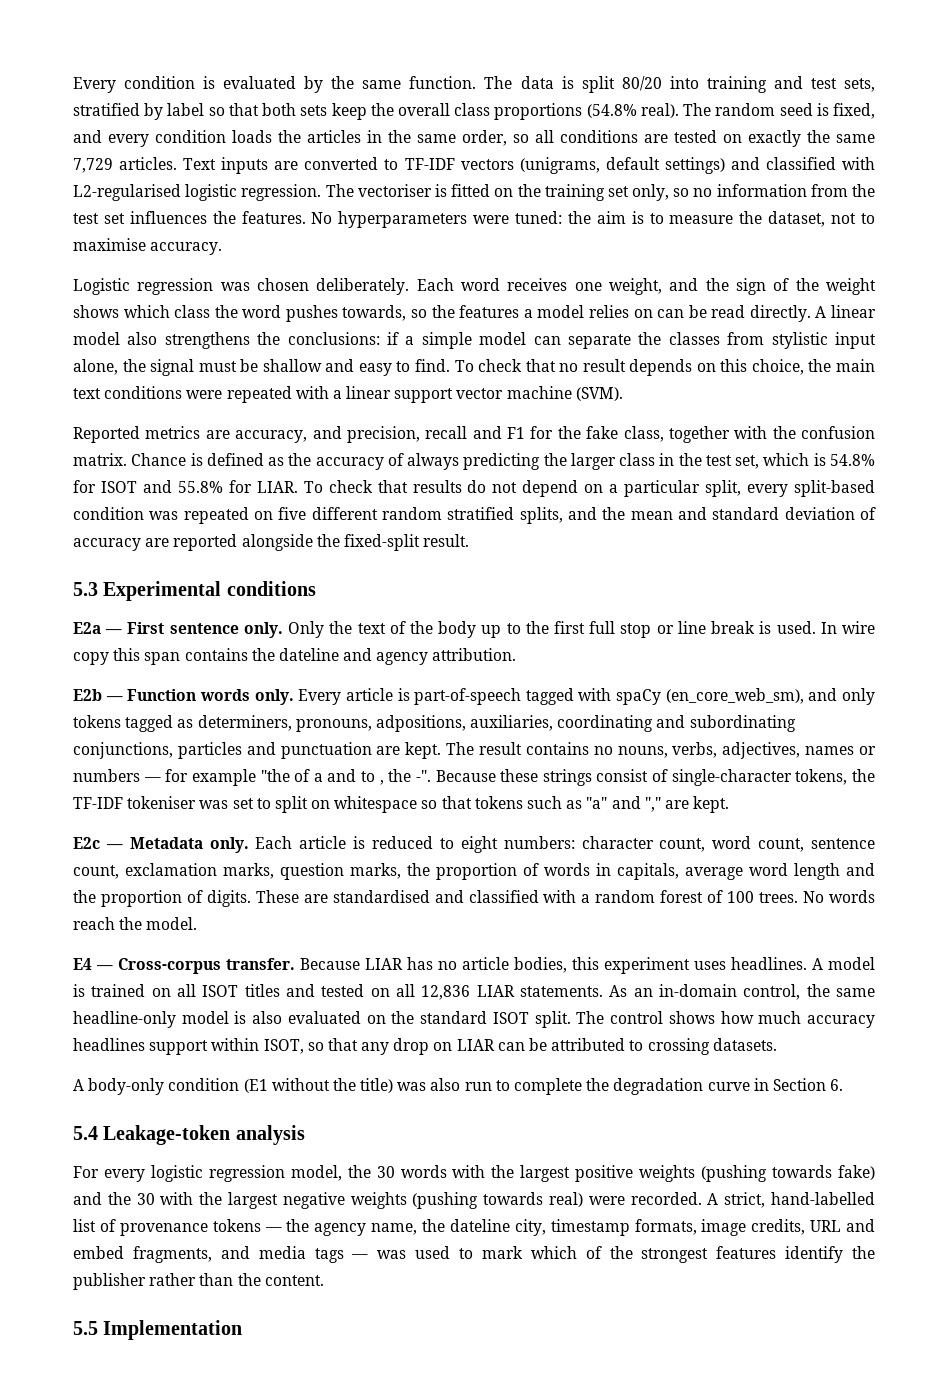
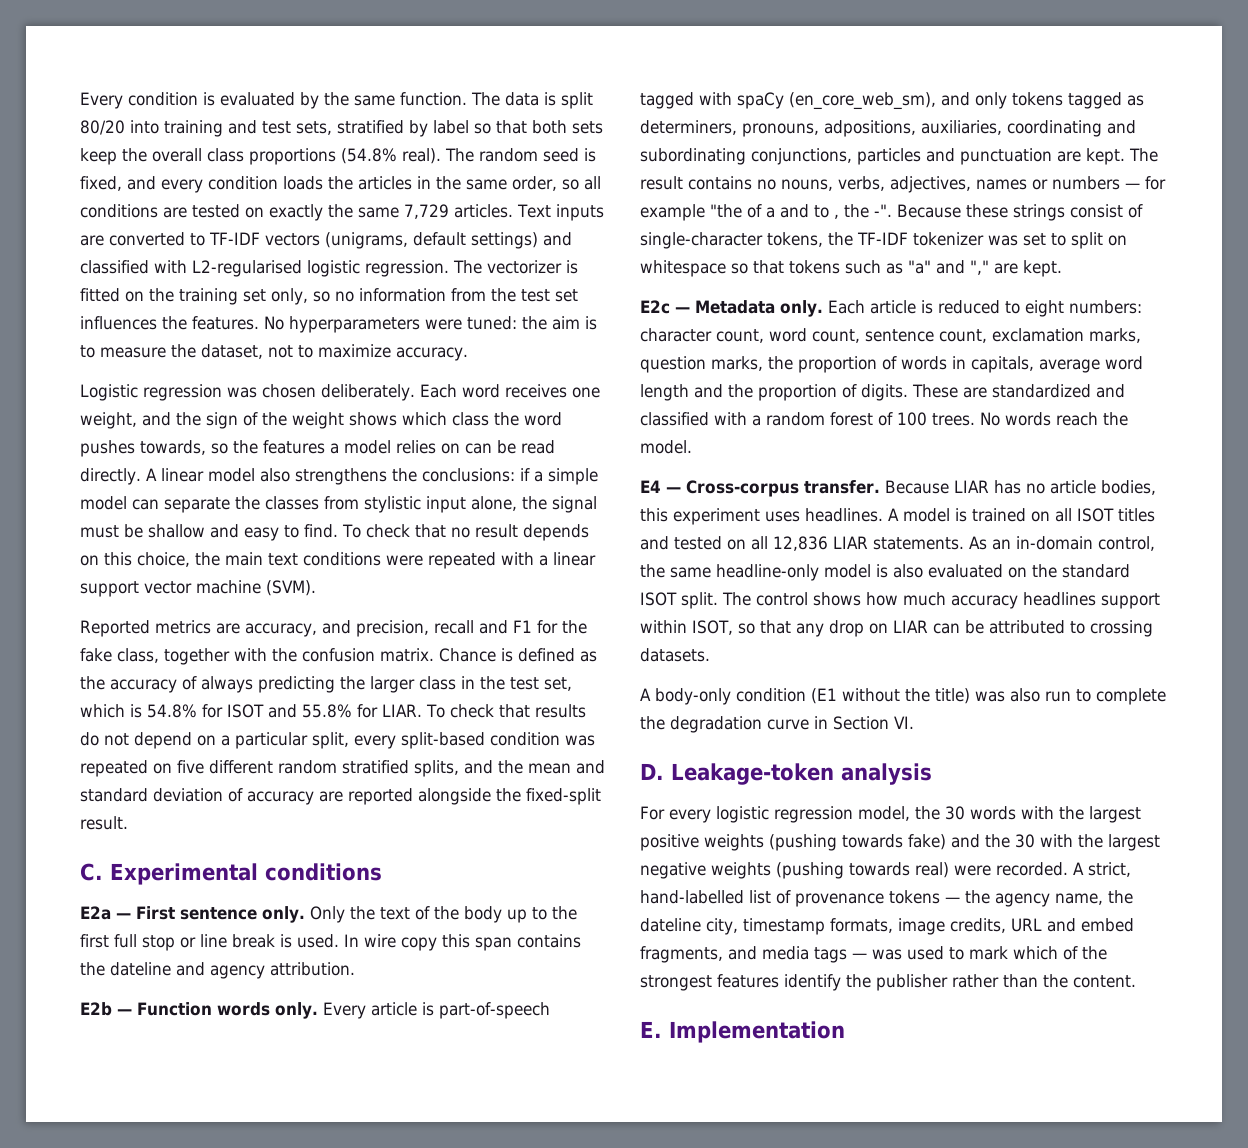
[357,184,432,197] vectoriser -> [487,260,562,274] vectorizer
[73,238,146,251] maximise -> [318,344,391,358] maximize
[73,582,98,596] 5.3 -> [80,863,103,881] C.
[127,796,197,809] tokeniser -> [913,232,984,246] tokenizer
[332,890,430,903] standardised -> [992,384,1091,398] standardized
[830,1079,844,1091] [73,1126,98,1140] 6. // 5.4 -> [894,716,914,729] [640,763,664,780] VI. // D.
[73,1321,98,1335] 5.5 -> [640,1021,662,1038] E.

